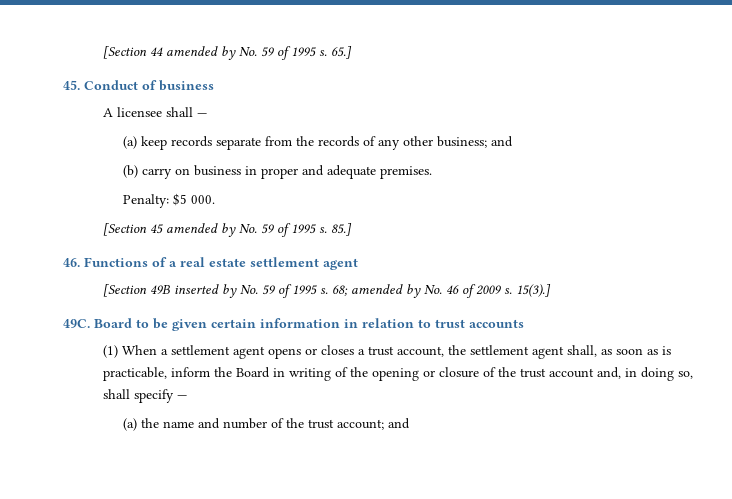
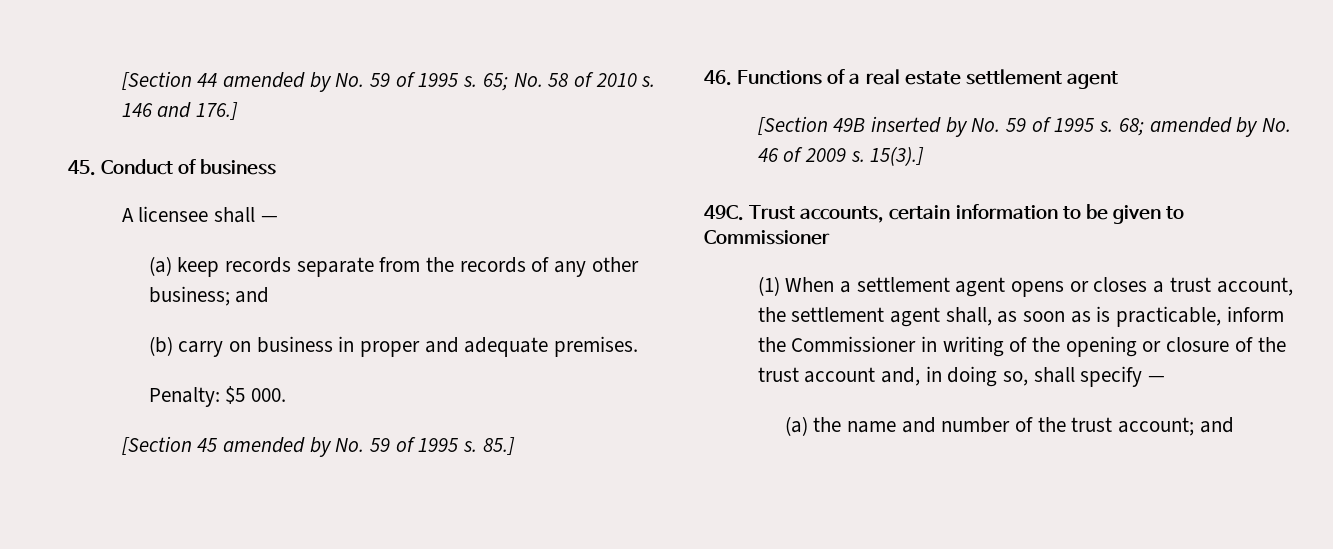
[331,46,353,59] 65.] -> [482,72,656,91] [121,102,239,120] 65; No. 58 of 2010 s. 146 and 176.]
[94,318,524,331] Board to be given certain information in relation to trust accounts -> [749,204,1185,224] [704,230,830,245] Trust accounts, certain information to be given to Commissioner
[236,367,271,378] Board -> [791,336,917,352] Commissioner

